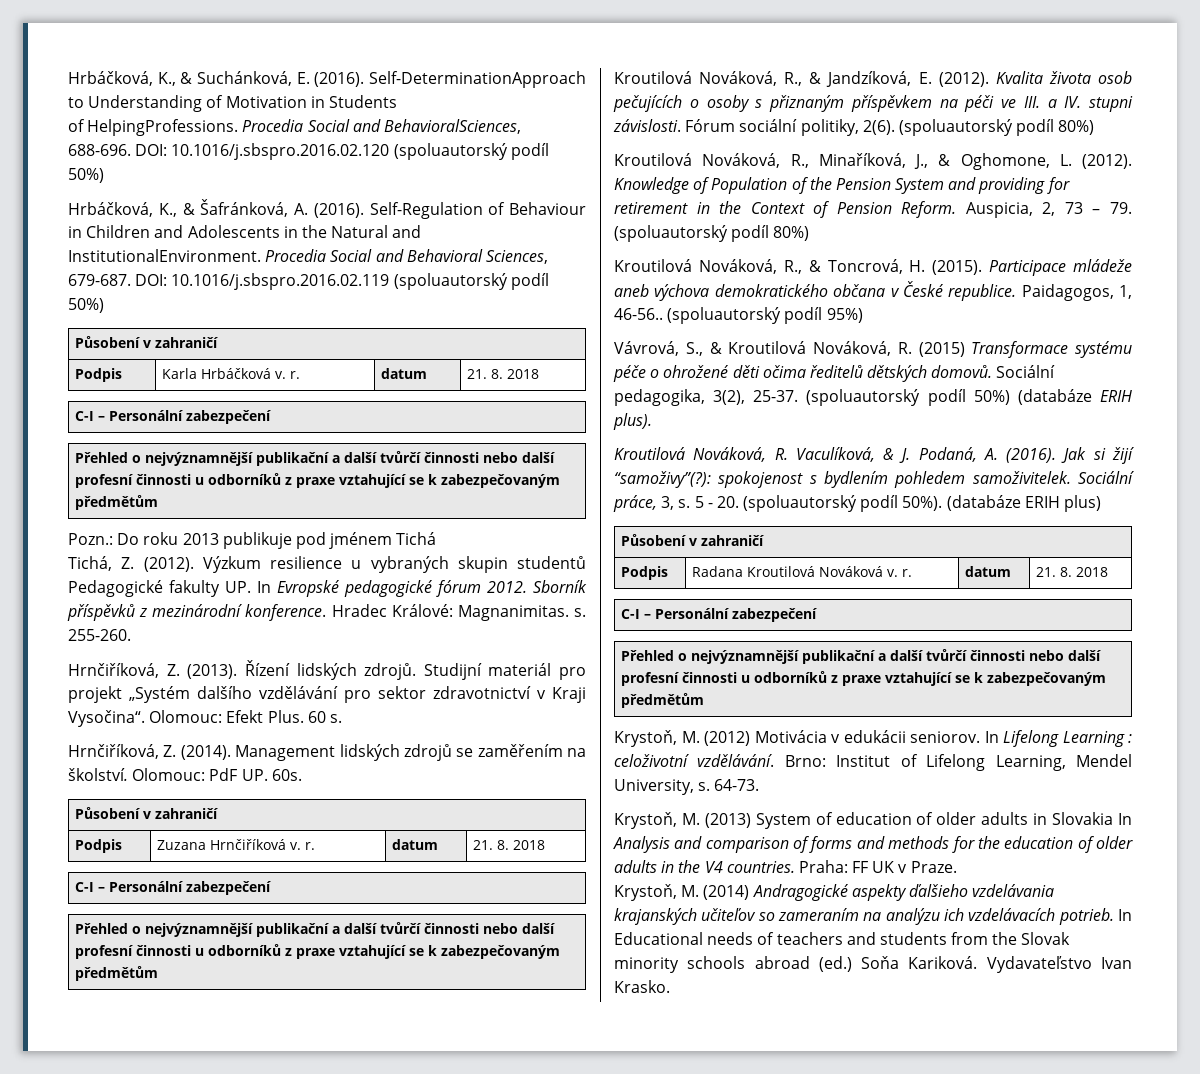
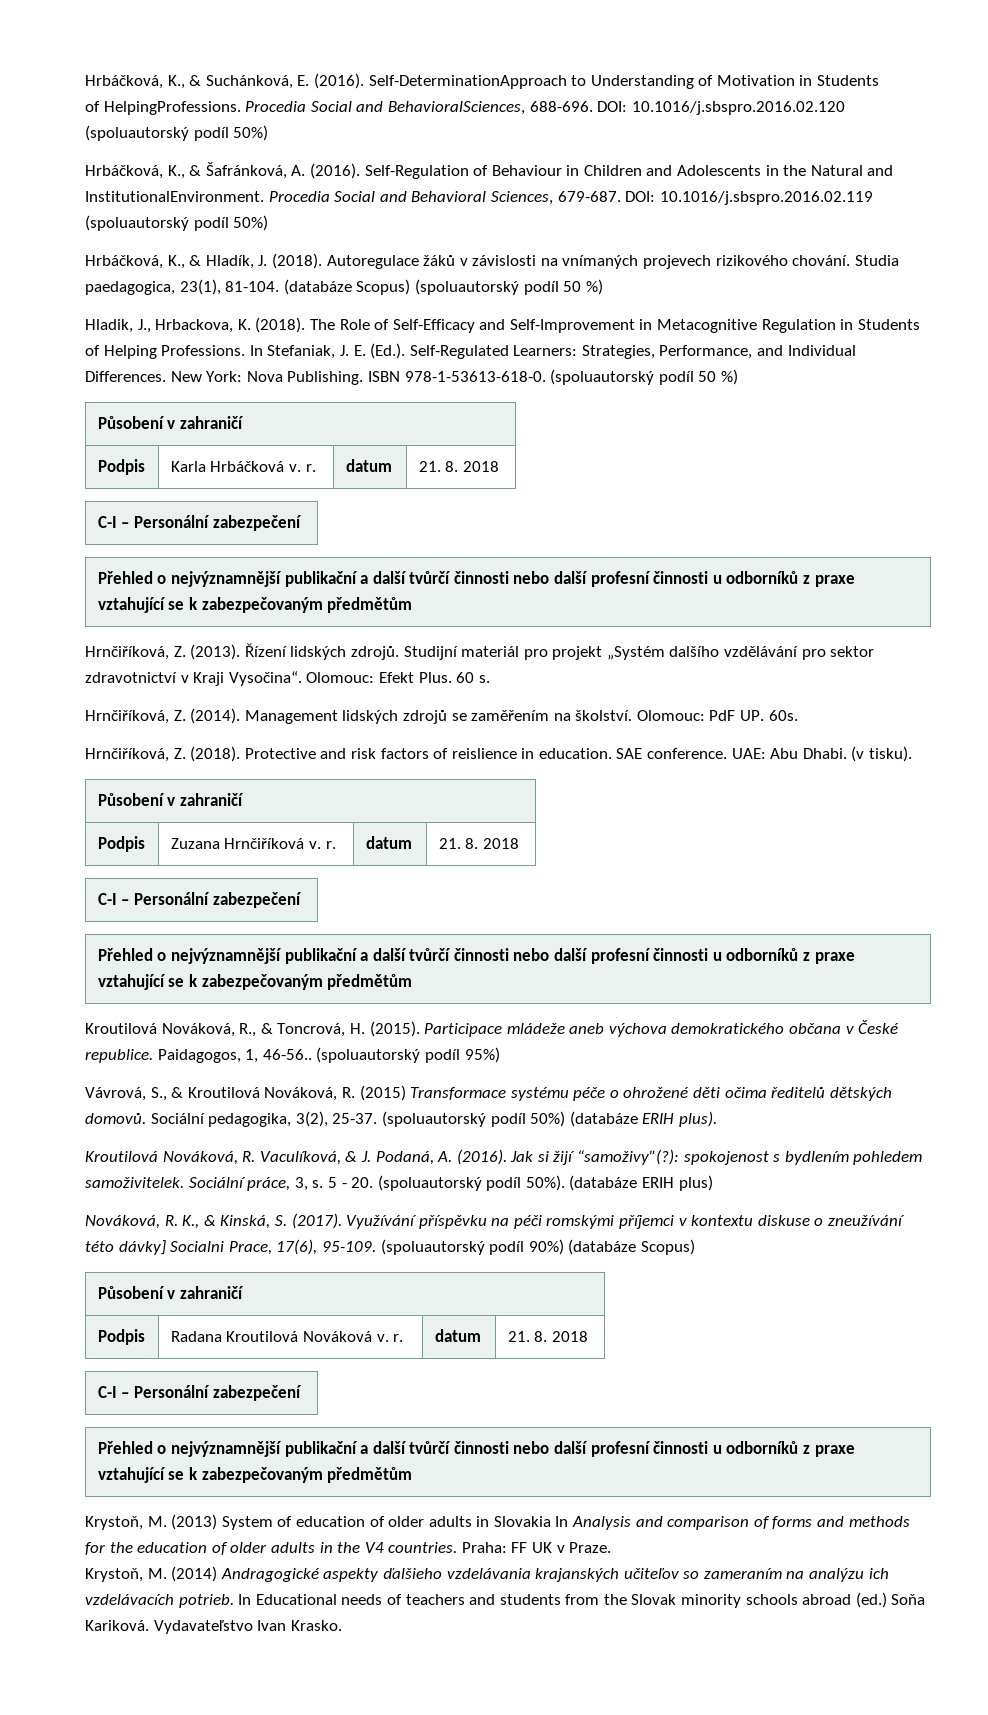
(104, 305) none -> [85,253,899,269] [85,279,603,295] [85,317,920,333] [85,343,856,359] [85,369,738,385] // Hrbáčková, K., & Hladík, J. (2018). Autoregulace žáků v závislosti na vnímaných projevech rizikového chování. Studia paedagogica, 23(1), 81-104. (databáze Scopus) (spoluautorský podíl 50 %) // Hladik, J., Hrbackova, K. (2018). The Role of Self-Efficacy and Self-Improvement in Metacognitive Regulation in Students of Helping Professions. In Stefaniak, J. E. (Ed.). Self-Regulated Learners: Strategies, Performance, and Individual Differences. New York: Nova Publishing. ISBN 978-1-53613-618-0. (spoluautorský podíl 50 %)
[68,532,437,549] [68,556,586,573] [68,580,587,597] [67,604,587,621] [68,629,131,641] // Pozn.: Do roku 2013 publikuje pod jménem Tichá // Tichá, Z. (2012). Výzkum resilience u vybraných skupin studentů Pedagogické fakulty UP. In Evropské pedagogické fórum 2012. Sborník příspěvků z mezinárodní konference. Hradec Králové: Magnanimitas. s. 255-260. -> (413, 605) none
(302, 775) none -> [85,746,913,762] // Hrnčiříková, Z. (2018). Protective and risk factors of reislience in education. SAE conference. UAE: Abu Dhabi. (v tisku).
[614,71,1132,87] [613,95,1133,112] [613,119,1095,136] [614,153,1132,170] [614,177,1070,194] [614,201,1132,218] [614,225,810,242] // Kroutilová Nováková, R., & Jandzíková, E. (2012). Kvalita života osob pečujících o osoby s přiznaným příspěvkem na péči ve III. a IV. stupni závislosti. Fórum sociální politiky, 2(6). (spoluautorský podíl 80%) // Kroutilová Nováková, R., Minaříková, J., & Oghomone, L. (2012). Knowledge of Population of the Pension System and providing for retirement in the Context of Pension Reform. Auspicia, 2, 73 – 79. (spoluautorský podíl 80%) -> (413, 982) none
(1102, 503) none -> [85,1213,906,1229] [85,1239,695,1255] // Nováková, R. K., & Kinská, S. (2017). Využívání příspěvku na péči romskými příjemci v kontextu diskuse o zneužívání této dávky] Socialni Prace, 17(6), 95-109. (spoluautorský podíl 90%) (databáze Scopus)
[614,730,1132,747] [614,754,1132,771] [614,779,760,795] // Krystoň, M. (2012) Motivácia v edukácii seniorov. In Lifelong Learning : celoživotní vzdělávání. Brno: Institut of Lifelong Learning, Mendel University, s. 64-73. -> (413, 1475) none

